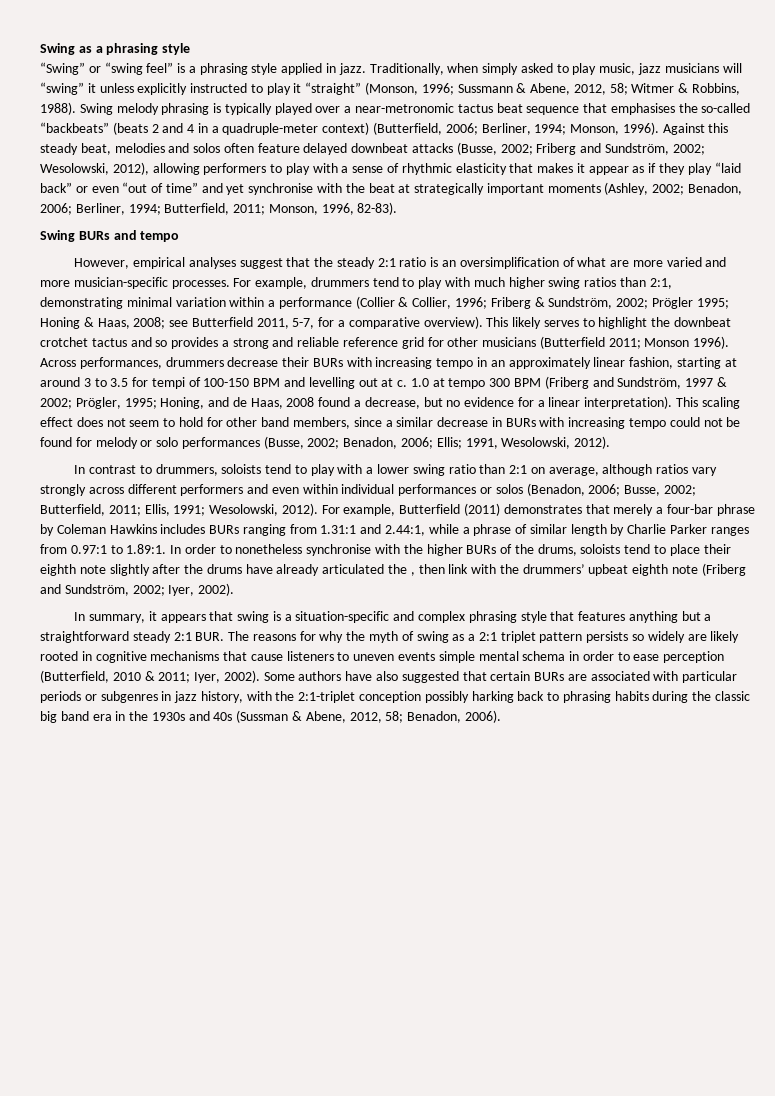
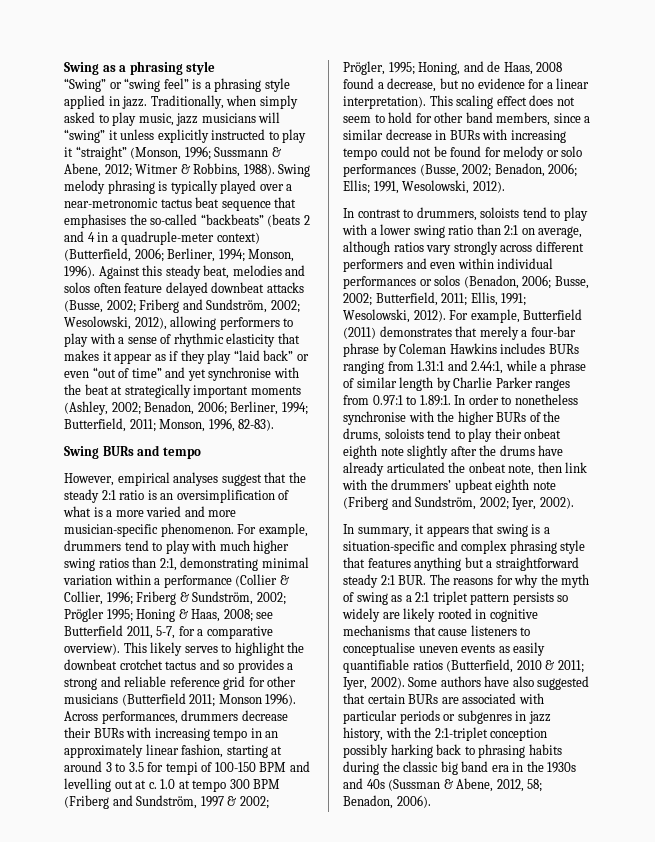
[573,83,628,95] 2012, 58; -> [104,164,132,177] 2012;
[610,260,630,267] are -> [93,507,113,517] is a
[171,280,230,289] processes. -> [160,523,234,537] phenomenon.
[669,544,731,556] place their -> [468,428,562,442] play their onbeat
[410,572,415,576] , -> [468,462,535,476] onbeat note,
(350, 656) none -> [343,642,415,656] conceptualise
[438,651,725,663] simple mental schema in order to ease perception -> [498,642,546,656] [343,659,443,673] as easily quantifiable ratios

